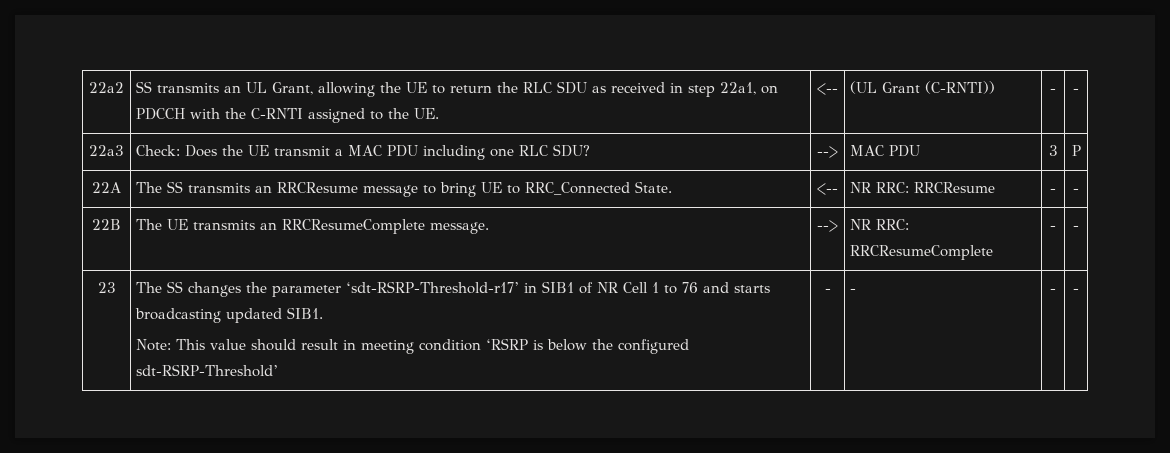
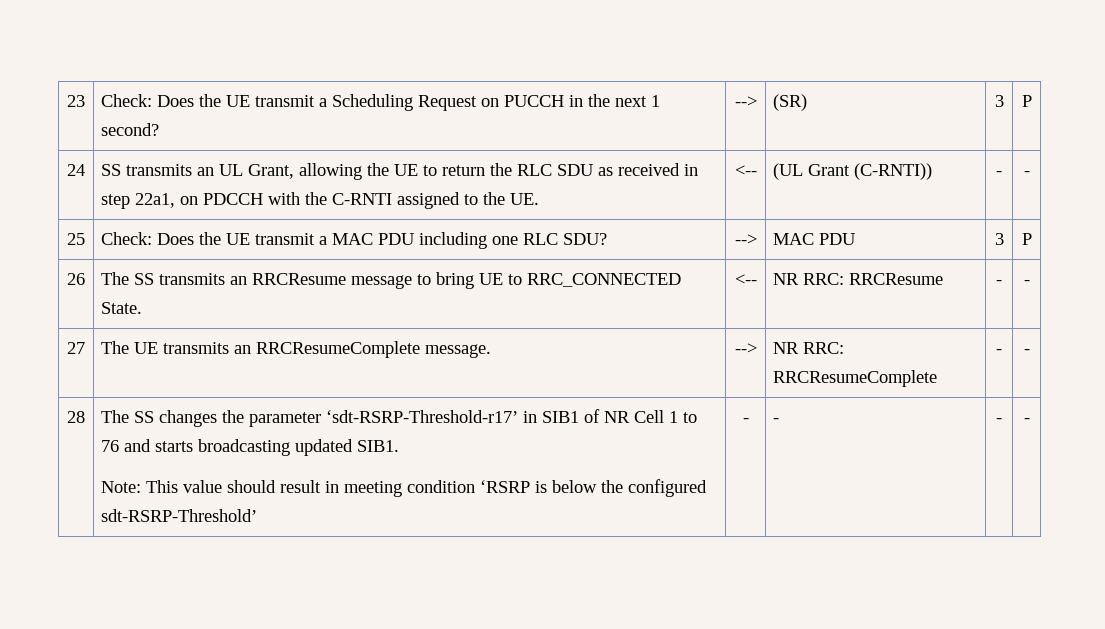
[89,82,124,93] 22a2 -> [67,95,85,107] [101,94,661,111] [101,123,160,136] [734,96,757,107] [773,94,808,111] [994,95,1004,107] [1021,95,1032,107] [67,164,85,176] 23 | Check: Does the UE transmit a Scheduling Request on PUCCH in the next 1 second? | --> | (SR) | 3 | P // 24
[89,145,124,156] 22a3 -> [67,233,85,245] 25
[92,182,121,193] 22A -> [67,273,85,285] 26
[525,182,631,195] RRC_Connected -> [527,273,682,287] RRC_CONNECTED
[92,219,121,230] 22B -> [67,342,85,354] 27
[97,282,116,293] 23 -> [67,411,85,423] 28

